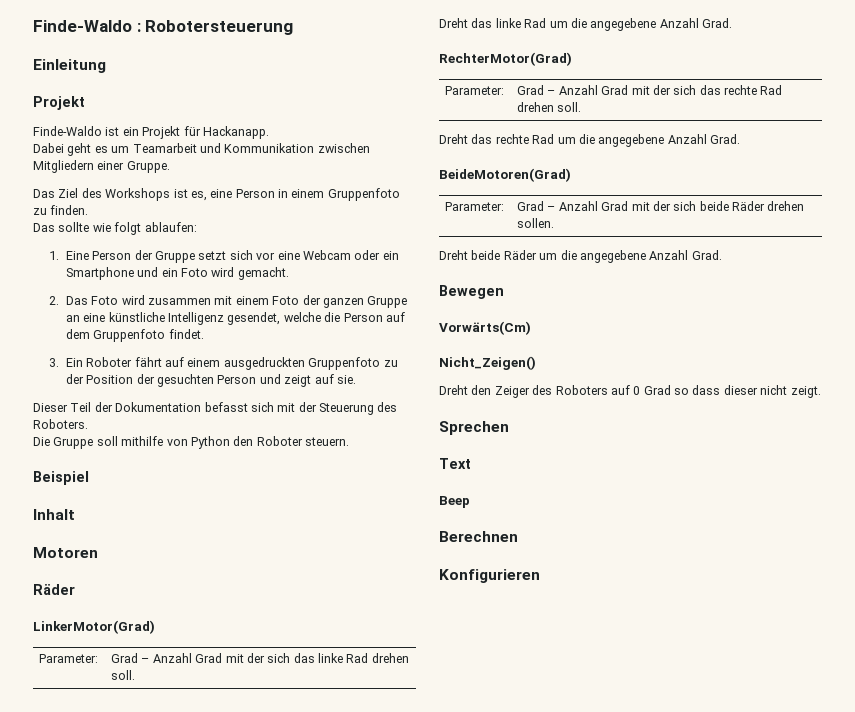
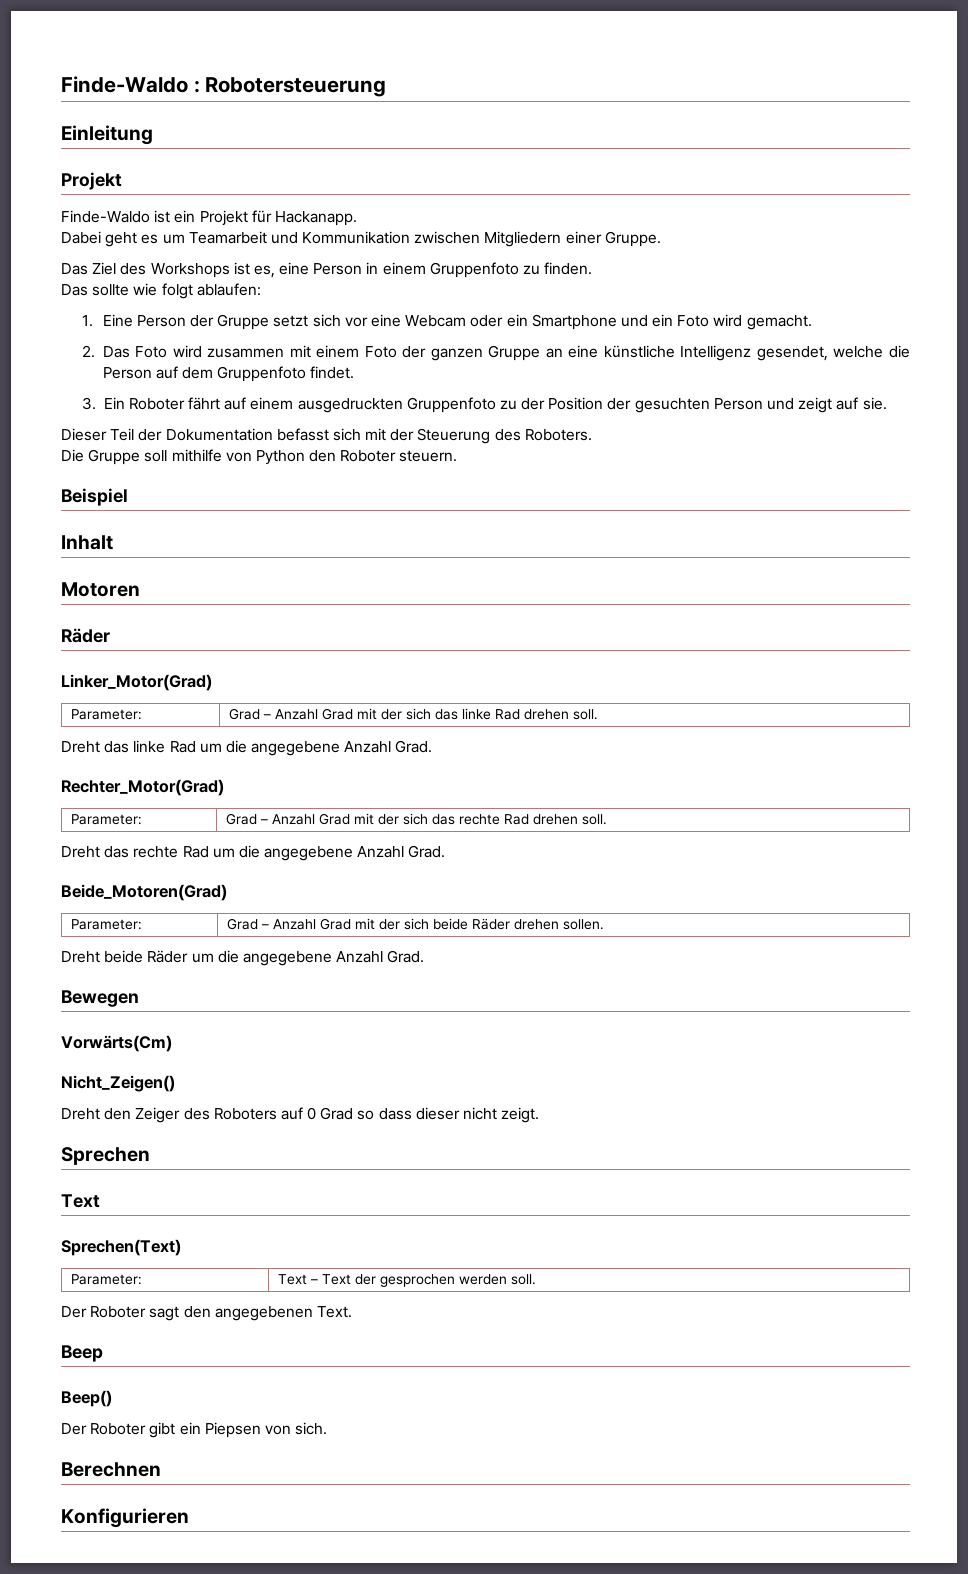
[33,620,155,634] LinkerMotor(Grad) -> [61,674,212,691] Linker_Motor(Grad)
[439,52,572,66] RechterMotor(Grad) -> [61,779,224,796] Rechter_Motor(Grad)
[439,168,571,182] BeideMotoren(Grad) -> [61,884,227,901] Beide_Motoren(Grad)
[439,496,470,508] Beep -> [61,1239,181,1256] [71,1274,143,1285] [278,1274,537,1287] [61,1306,352,1321] [61,1345,103,1362] [61,1390,112,1407] [61,1422,328,1438] Sprechen(Text) // Parameter: | Text – Text der gesprochen werden soll. // Der Roboter sagt den angegebenen Text. // Beep // Beep() // Der Roboter gibt ein Piepsen von sich.

